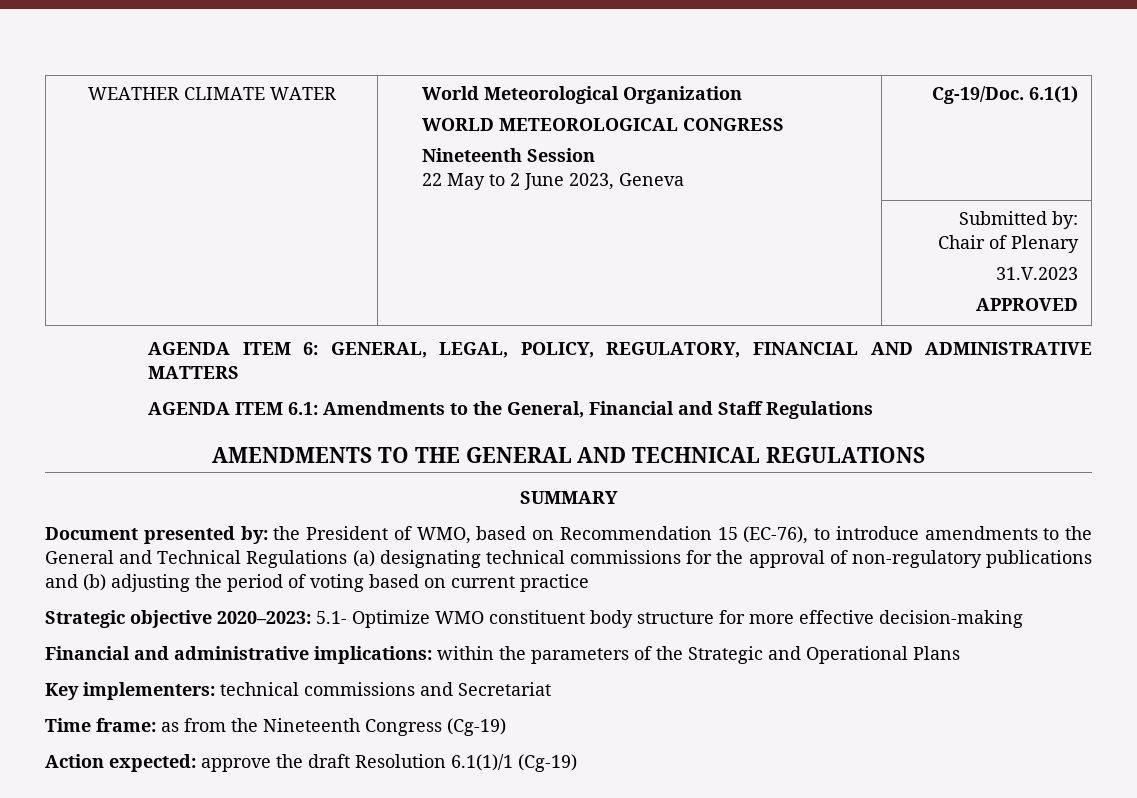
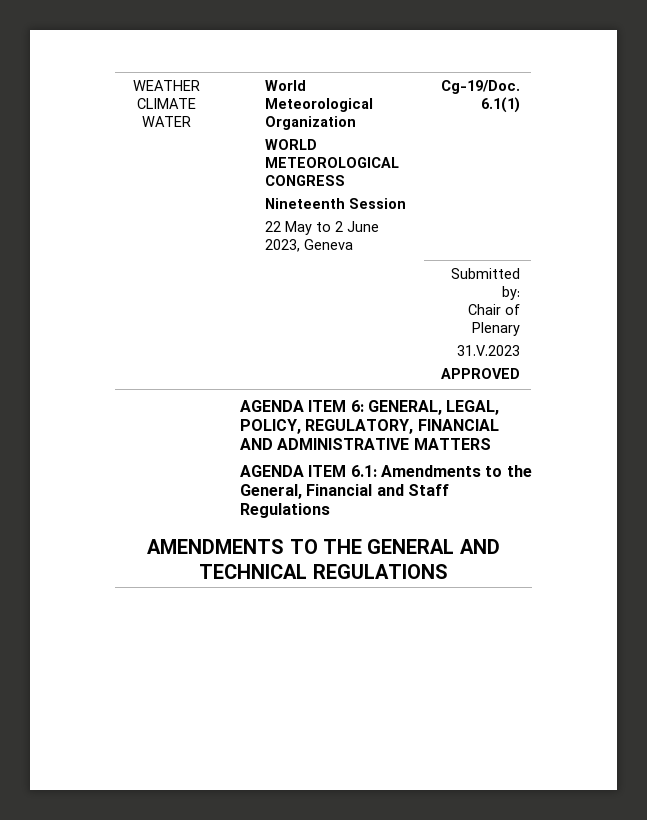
[520,491,618,504] [45,526,1092,544] [45,550,1093,568] [45,574,589,592] [45,610,1023,628] [45,646,960,664] [45,682,551,700] [45,718,506,736] [45,754,577,772] // SUMMARY // Document presented by: the President of WMO, based on Recommendation 15 (EC-76), to introduce amendments to the General and Technical Regulations (a) designating technical commissions for the approval of non-regulatory publications and (b) adjusting the period of voting based on current practice // Strategic objective 2020–2023: 5.1- Optimize WMO constituent body structure for more effective decision-making // Financial and administrative implications: within the parameters of the Strategic and Operational Plans // Key implementers: technical commissions and Secretariat // Time frame: as from the Nineteenth Congress (Cg-19) // Action expected: approve the draft Resolution 6.1(1)/1 (Cg-19) -> (448, 571) none

